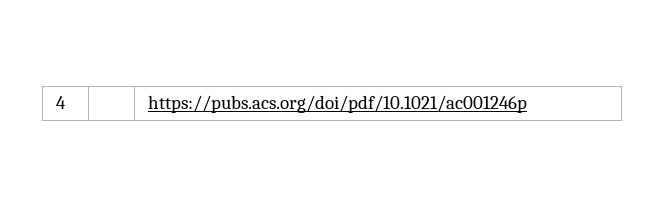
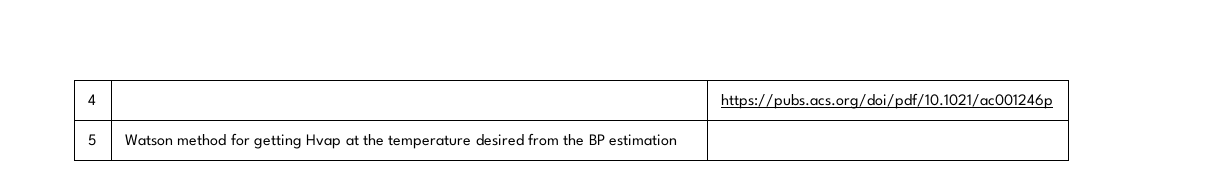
(528, 104) none -> [88,134,97,146] [125,133,677,149] // 5 | Watson method for getting Hvap at the temperature desired from the BP estimation |

